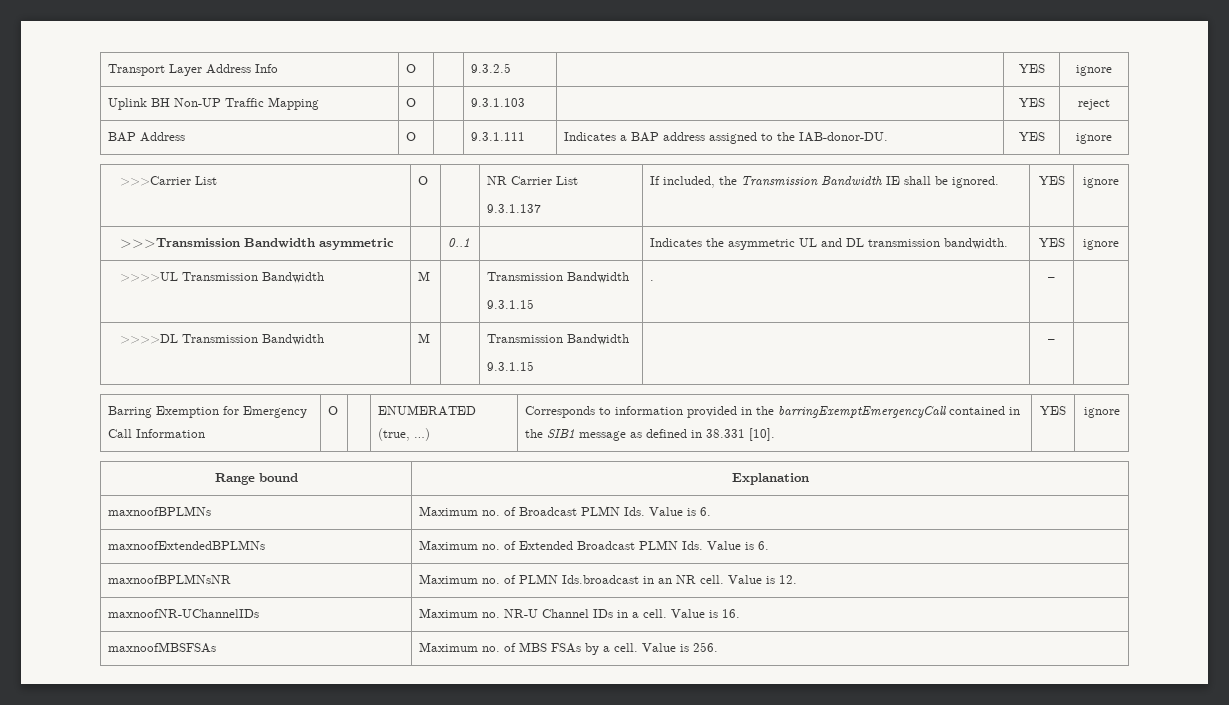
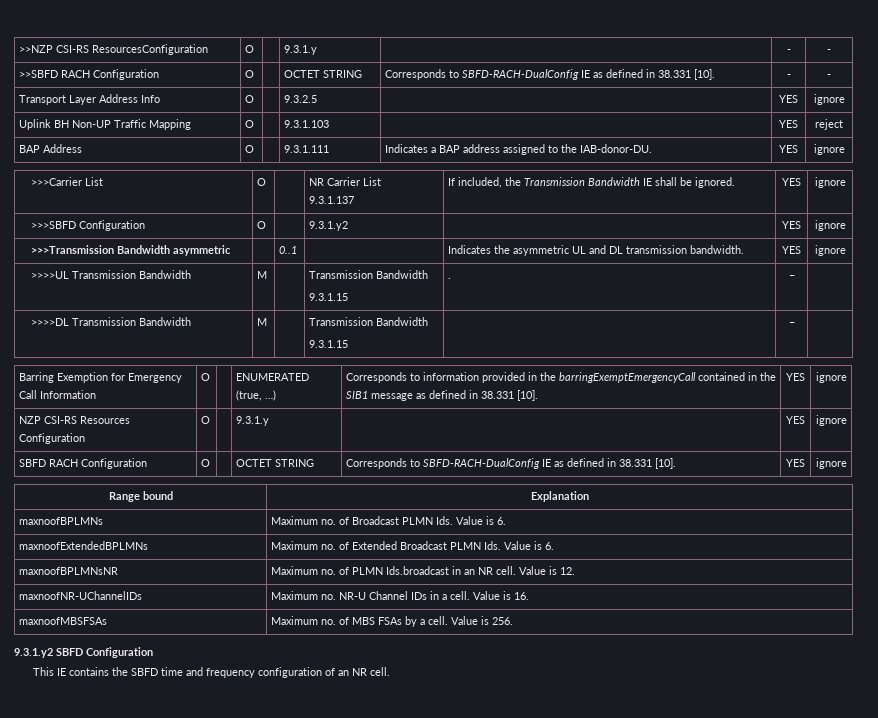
(108, 70) none -> [18,44,208,55] [244,45,254,53] [283,45,317,55] [786,49,791,53] [827,49,831,53] [18,69,159,80] [244,70,254,78] [283,70,362,78] [384,69,715,80] [786,74,791,78] [827,74,831,78] >>NZP CSI-RS ResourcesConfiguration | O | | 9.3.1.y | | - | - // >>SBFD RACH Configuration | O | | OCTET STRING | Corresponds to SBFD-RACH-DualConfig IE as defined in 38.331 [10]. | - | - //
(1119, 182) none -> [31,220,146,231] [256,221,266,229] [308,221,348,231] [782,221,801,229] [814,220,846,231] // >>>SBFD Configuration | O | | 9.3.1.y2 | | YES | ignore
(1120, 412) none -> [18,416,130,424] [18,433,85,444] [200,416,210,424] [235,416,269,426] [786,416,805,424] [815,415,847,426] [18,458,147,469] [200,459,210,467] [235,459,314,467] [345,458,676,469] [786,459,805,467] [815,458,847,469] // NZP CSI-RS Resources Configuration | O | | 9.3.1.y | | YES | ignore // SBFD RACH Configuration | O | | OCTET STRING | Corresponds to SBFD-RACH-DualConfig IE as defined in 38.331 [10]. | YES | ignore
(719, 647) none -> [14,647,153,658] [32,667,390,678] // 9.3.1.y2 SBFD Configuration // This IE contains the SBFD time and frequency configuration of an NR cell.

